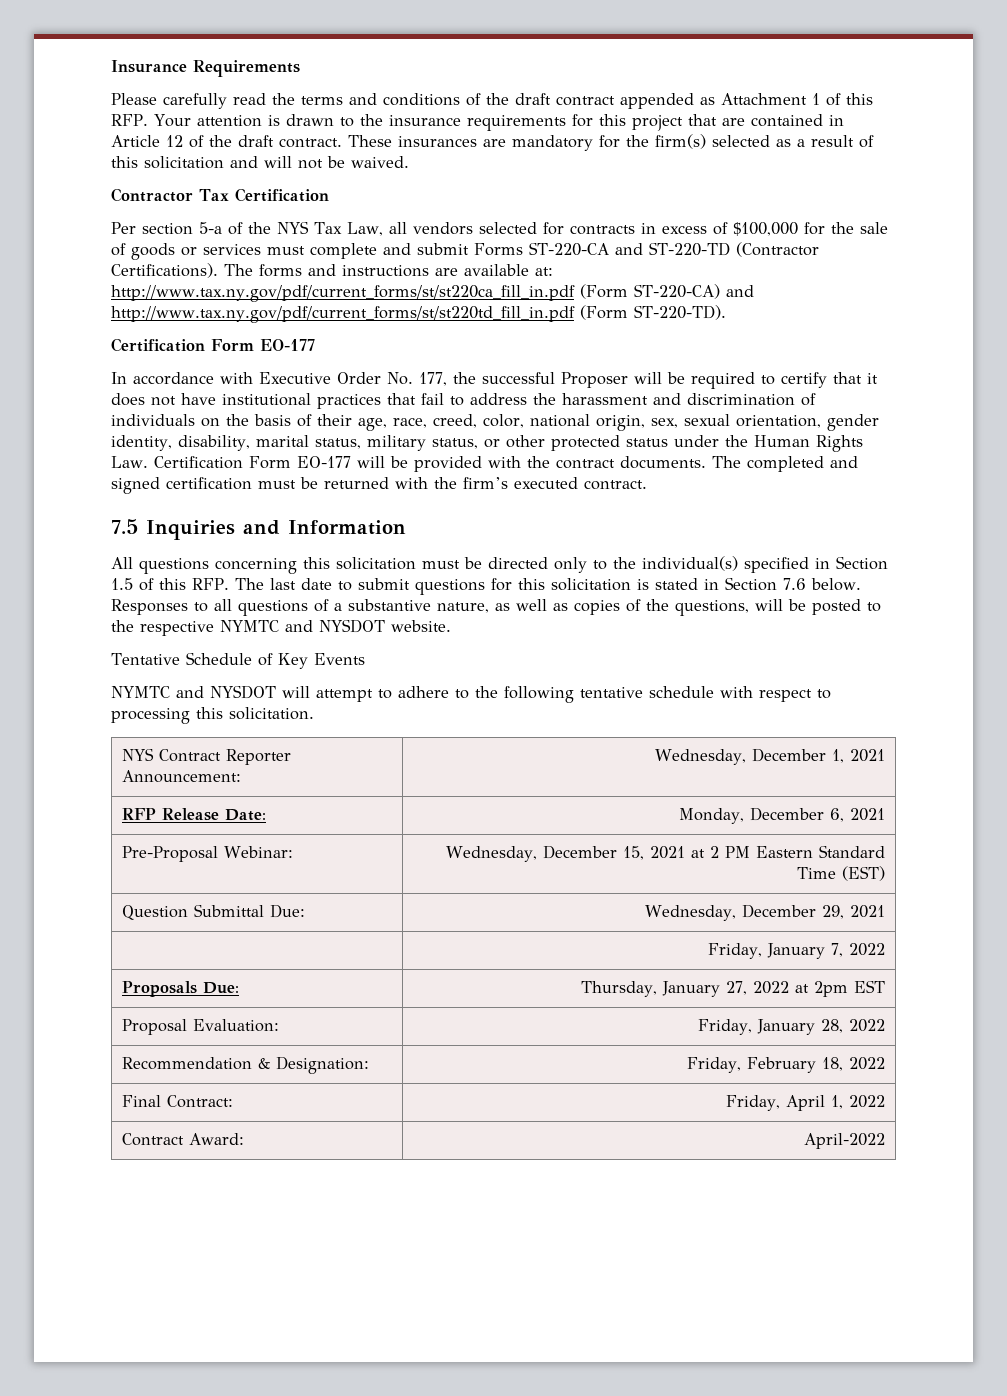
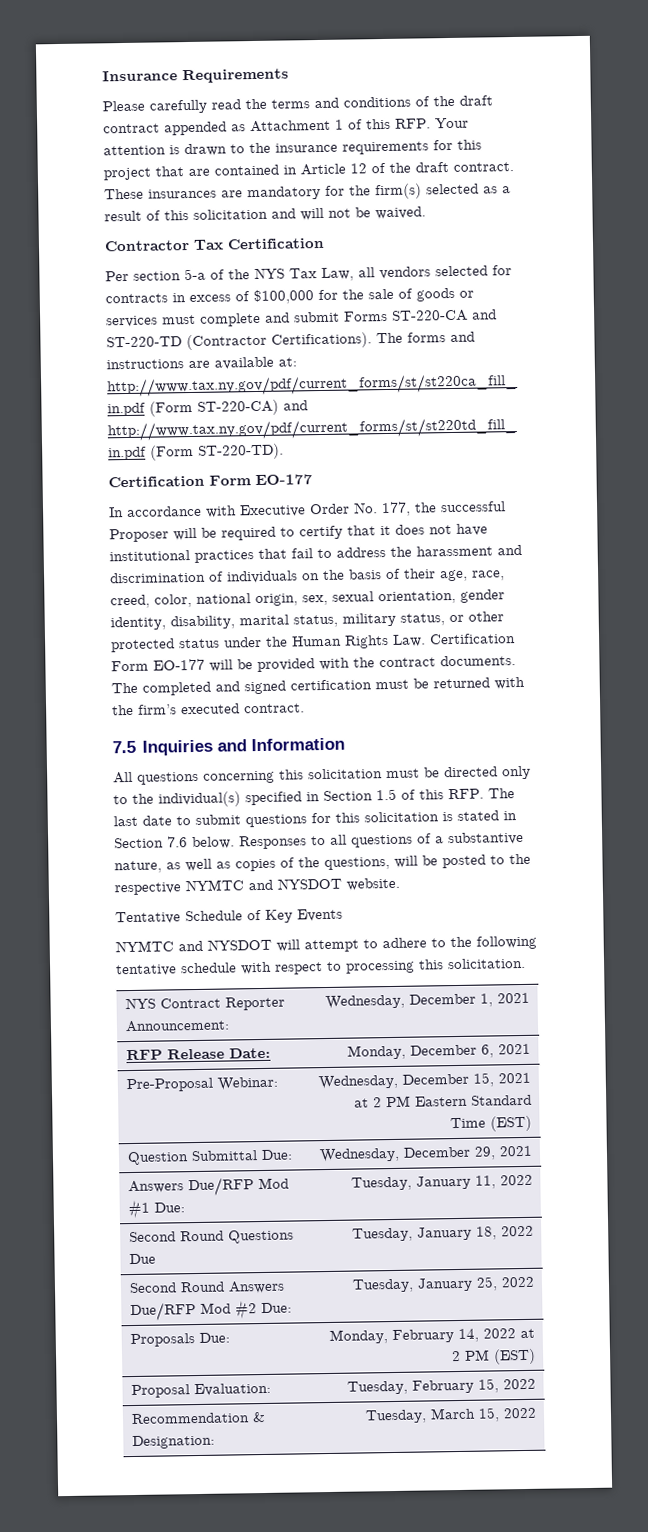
[708,943,886,959] [121,981,239,997] [581,980,886,997] | Friday, January 7, 2022 // Proposals Due: | Thursday, January 27, 2022 at 2pm EST -> [127,1177,289,1197] [127,1199,185,1220] [351,1174,534,1191] [128,1229,294,1244] [128,1253,156,1265] [352,1225,535,1242] [128,1280,285,1294] [129,1300,292,1322] [352,1276,536,1293] [129,1332,230,1348] [329,1328,536,1344] [452,1348,537,1365] Answers Due/RFP Mod #1 Due: | Tuesday, January 11, 2022 // Second Round Questions Due | Tuesday, January 18, 2022 // Second Round Answers Due/RFP Mod #2 Due: | Tuesday, January 25, 2022 // Proposals Due: | Monday, February 14, 2022 at 2 PM (EST)
[698,1019,844,1035] Friday, January 28, -> [347,1378,500,1395] Tuesday, February 15,
[687,1057,886,1073] [121,1095,233,1108] [726,1095,886,1111] [121,1133,244,1146] [804,1133,886,1149] Friday, February 18, 2022 // Final Contract: | Friday, April 1, 2022 // Contract Award: | April-2022 -> [365,1407,538,1424] Tuesday, March 15, 2022

